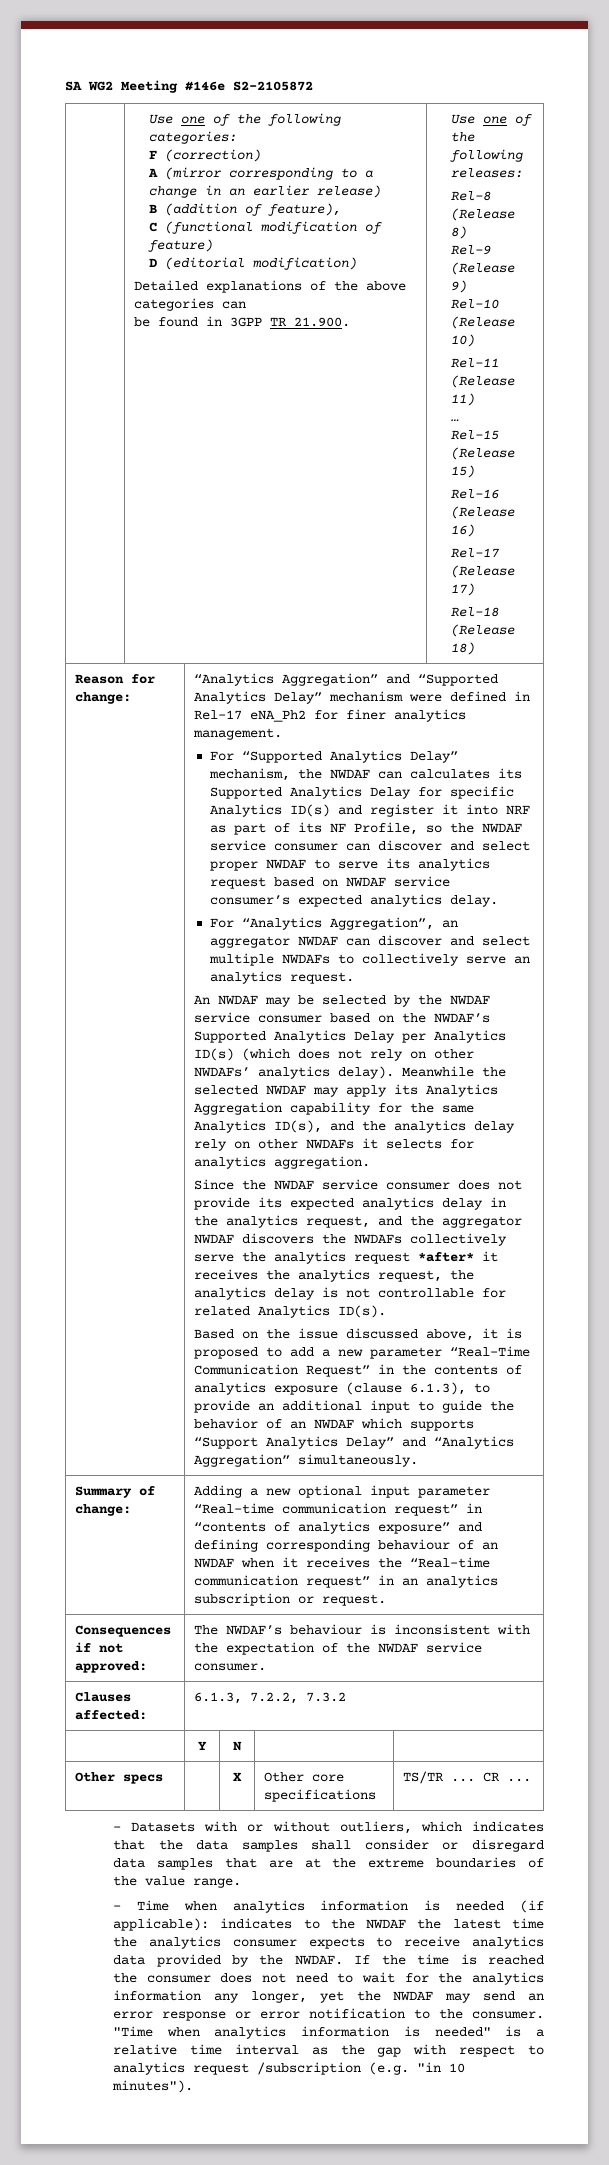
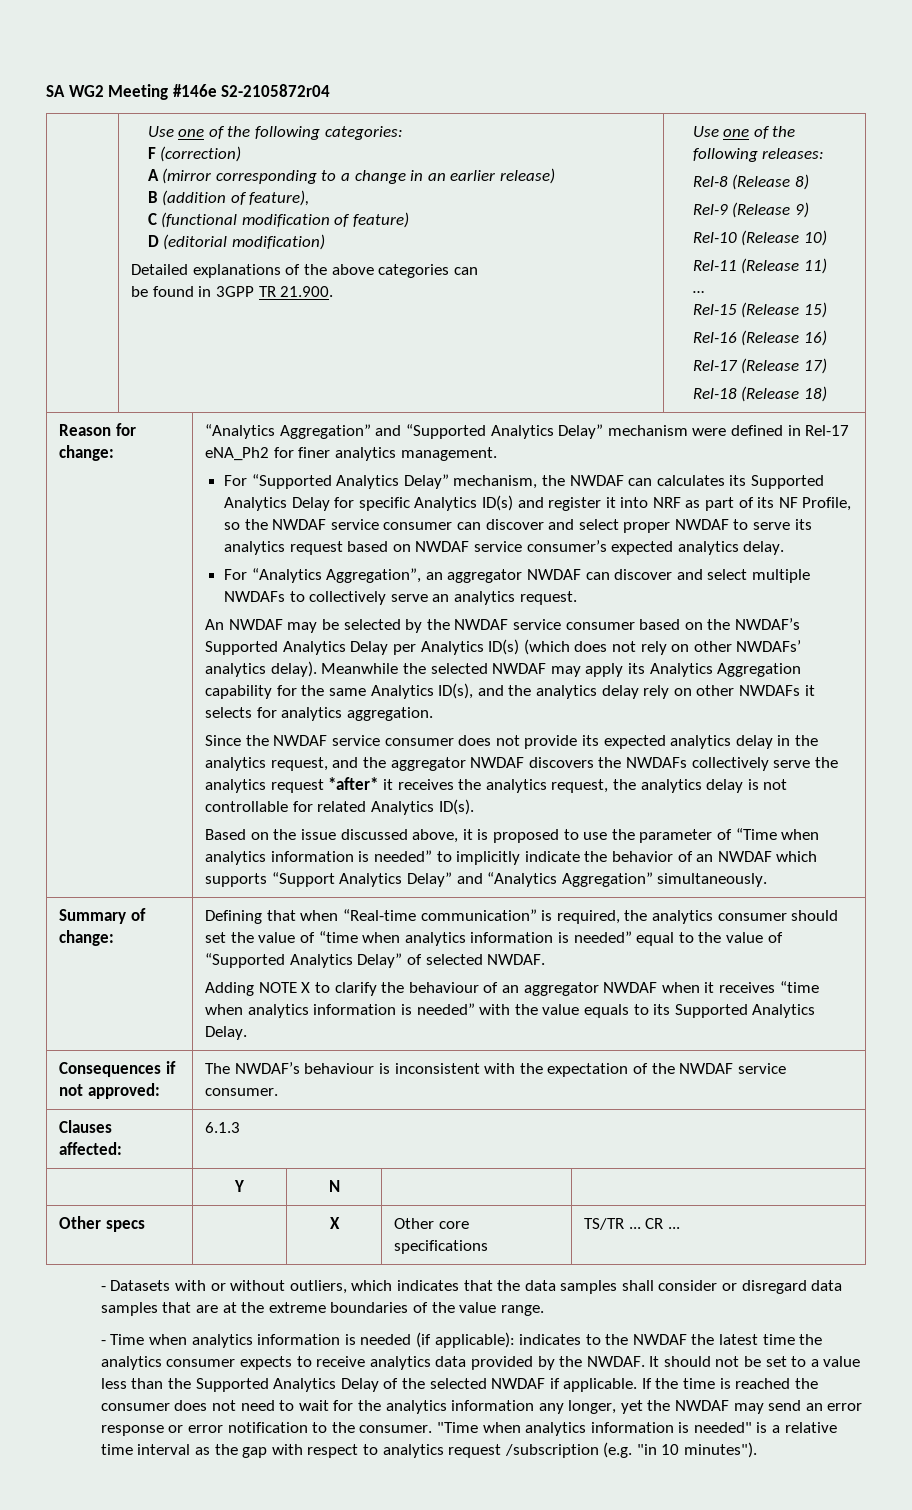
[233,81,313,91] S2-2105872 -> [221,84,331,97] S2-2105872r04
[290,1346,531,1359] [194,1364,523,1377] [194,1382,491,1395] [194,1400,483,1413] add a new parameter “Real-Time Communication Request” in the contents of analytics exposure (clause 6.1.3), to provide an additional input to guide -> [583,828,820,843] [205,850,580,865] use the parameter of “Time when analytics information is needed” to implicitly indicate
[194,1485,491,1498] [194,1503,483,1516] [194,1521,483,1534] [194,1539,371,1552] Adding a new optional input parameter “Real-time communication request” in “contents of analytics exposure” and defining corresponding -> [205,909,839,924] [205,931,783,946] [205,953,546,968] [205,982,405,996] Defining that when “Real-time communication” is required, the analytics consumer should set the value of “time when analytics information is needed” equal to the value of “Supported Analytics Delay” of selected NWDAF. // Adding NOTE X to clarify the
(499, 1546) none -> [523,982,599,996] aggregator
[378,1557,491,1568] [194,1575,499,1588] [194,1593,387,1606] the “Real-time communication request” in an analytics subscription or request. -> [779,981,819,993] [205,1003,816,1018] [205,1026,248,1040] “time when analytics information is needed” with the value equals to its Supported Analytics Delay.
[194,1692,347,1704] 6.1.3, 7.2.2, 7.3.2 -> [205,1122,241,1133] 6.1.3
(343, 1960) none -> [649,1356,861,1367] [100,1378,638,1392] It should not be set to a value less than the Supported Analytics Delay of the selected NWDAF if applicable.

